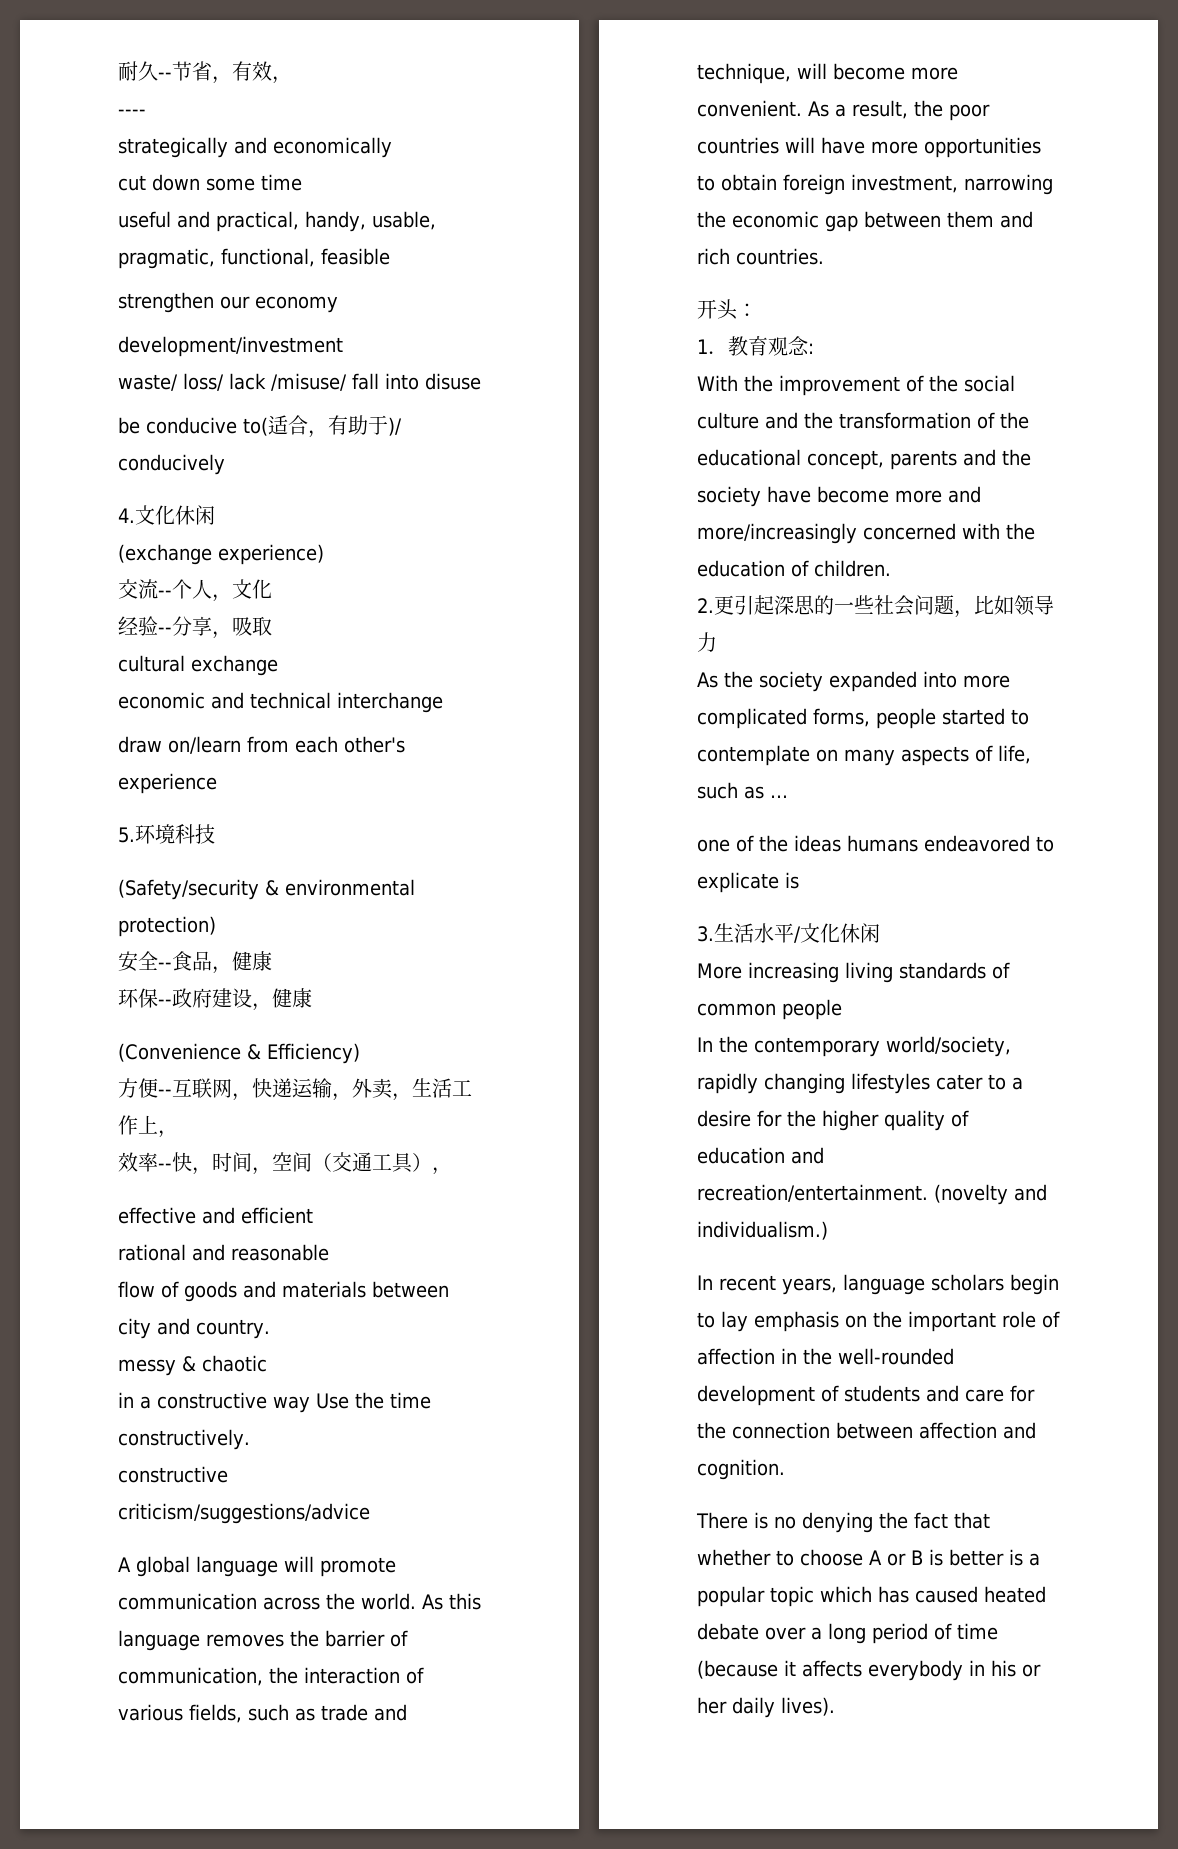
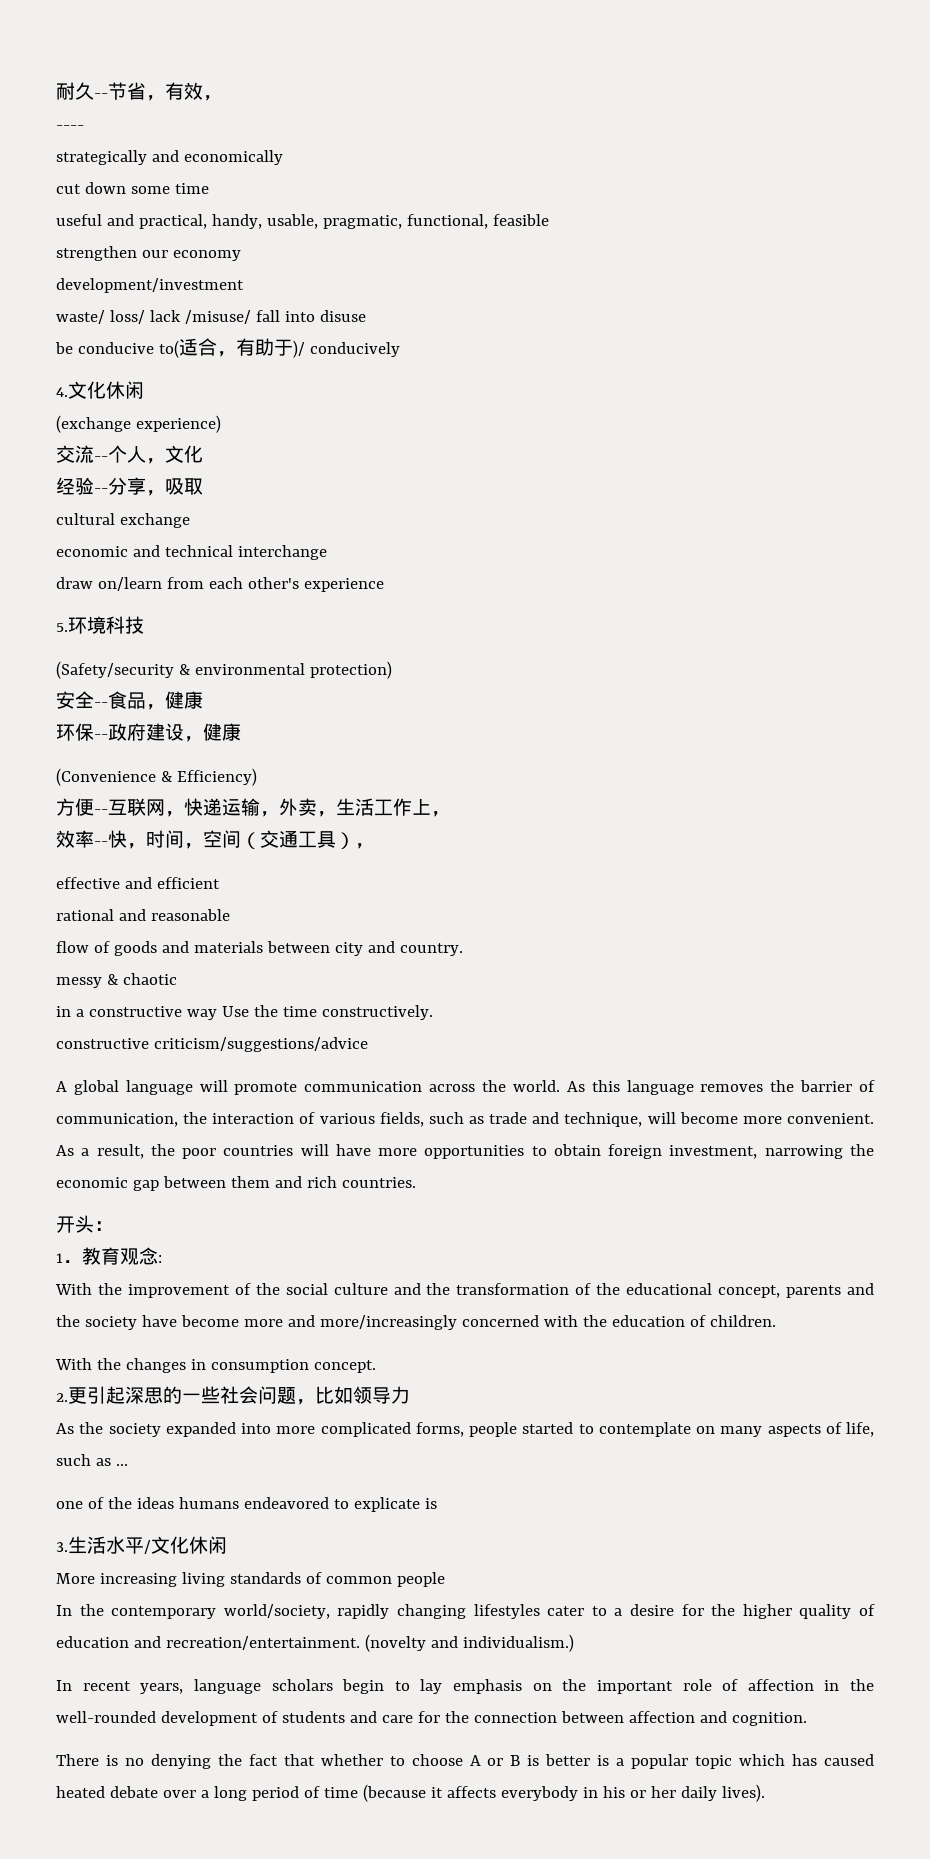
(891, 568) none -> [55,1358,376,1373] // With the changes in consumption concept.

